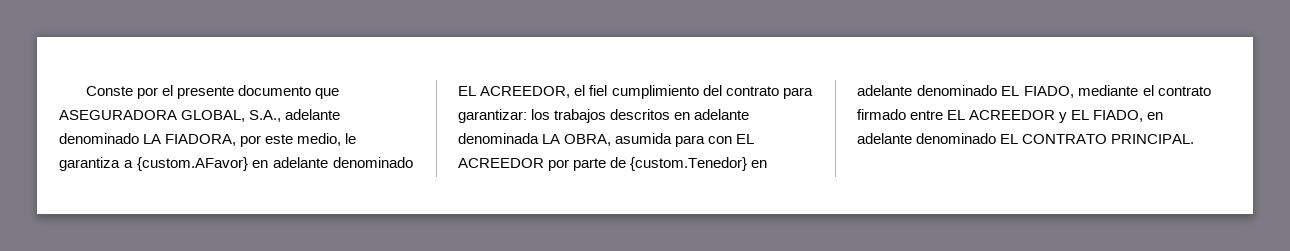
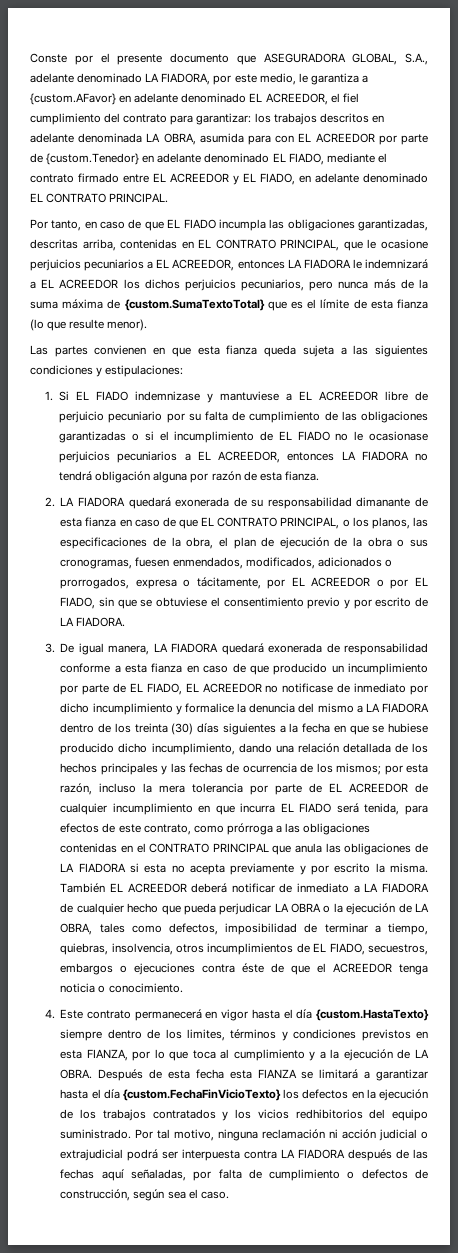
(1195, 139) none -> [30,219,429,231] [30,239,428,251] [30,259,428,271] [30,279,429,291] [30,299,428,311] [30,319,148,331] [30,345,429,357] [30,365,184,377] [44,391,429,403] [59,411,428,423] [59,431,428,443] [59,451,428,463] [59,471,319,483] [44,497,428,509] [60,517,429,529] [60,537,429,549] [60,557,392,569] [60,577,428,589] [60,597,428,609] [60,617,126,627] [44,643,428,655] [60,663,428,675] [60,683,428,695] [60,703,429,715] [60,723,429,735] [60,743,429,755] [60,763,429,775] [60,783,428,795] [60,803,428,815] [60,823,371,835] [60,843,428,855] [60,863,428,875] [60,883,429,893] [60,903,429,915] [60,923,429,935] [60,943,428,955] [60,963,429,975] [60,983,183,993] [44,1009,429,1021] [60,1029,428,1041] [60,1049,430,1061] [60,1069,428,1081] [60,1089,429,1101] [60,1109,428,1121] [60,1129,428,1141] [60,1149,428,1161] [60,1169,428,1181] [60,1189,229,1201] // Por tanto, en caso de que EL FIADO incumpla las obligaciones garantizadas, descritas arriba, contenidas en EL CONTRATO PRINCIPAL, que le ocasione perjuicios pecuniarios a EL ACREEDOR, entonces LA FIADORA le indemnizará a EL ACREEDOR los dichos perjuicios pecuniarios, pero nunca más de la suma máxima de {custom.SumaTextoTotal} que es el límite de esta fianza (lo que resulte menor). // Las partes convienen en que esta fianza queda sujeta a las siguientes condiciones y estipulaciones: // 1. Si EL FIADO indemnizase y mantuviese a EL ACREEDOR libre de perjuicio pecuniario por su falta de cumplimiento de las obligaciones garantizadas o si el incumplimiento de EL FIADO no le ocasionase perjuicios pecuniarios a EL ACREEDOR, entonces LA FIADORA no tendrá obligación alguna por razón de esta fianza. // 2. LA FIADORA quedará exonerada de su responsabilidad dimanante de esta fianza en caso de que EL CONTRATO PRINCIPAL, o los planos, las especificaciones de la obra, el plan de ejecución de la obra o sus cronogramas, fuesen enmendados, modificados, adicionados o prorrogados, expresa o tácitamente, por EL ACREEDOR o por EL FIADO, sin que se obtuviese el consentimiento previo y por escrito de LA FIADORA. // 3. De igual manera, LA FIADORA quedará exonerada de responsabilidad conforme a esta fianza en caso de que producido un incumplimiento por parte de EL FIADO, EL ACREEDOR no notificase de inmediato por dicho incumplimiento y formalice la denuncia del mismo a LA FIADORA dentro de los treinta (30) días siguientes a la fecha en que se hubiese producido dicho incumplimiento, dando una relación detallada de los hechos principales y las fechas de ocurrencia de los mismos; por esta razón, incluso la mera tolerancia por parte de EL ACREEDOR de cualquier incumplimiento en que incurra EL FIADO será tenida, para efectos de este contrato, como prórroga a las obligaciones contenidas en el CONTRATO PRINCIPAL que anula las obligaciones de LA FIADORA si esta no acepta previamente y por escrito la misma. También EL ACREEDOR deberá notificar de inmediato a LA FIADORA de cualquier hecho que pueda perjudicar LA OBRA o la ejecución de LA OBRA, tales como defectos, imposibilidad de terminar a tiempo, quiebras, insolvencia, otros incumplimientos de EL FIADO, secuestros, embargos o ejecuciones contra éste de que el ACREEDOR tenga noticia o conocimiento. // 4. Este contrato permanecerá en vigor hasta el día {custom.HastaTexto} siempre dentro de los limites, términos y condiciones previstos en esta FIANZA, por lo que toca al cumplimiento y a la ejecución de LA OBRA. Después de esta fecha esta FIANZA se limitará a garantizar hasta el día {custom.FechaFinVicioTexto} los defectos en la ejecución de los trabajos contratados y los vicios redhibitorios del equipo suministrado. Por tal motivo, ninguna reclamación ni acción judicial o extrajudicial podrá ser interpuesta contra LA FIADORA después de las fechas aquí señaladas, por falta de cumplimiento o defectos de construcción, según sea el caso.

